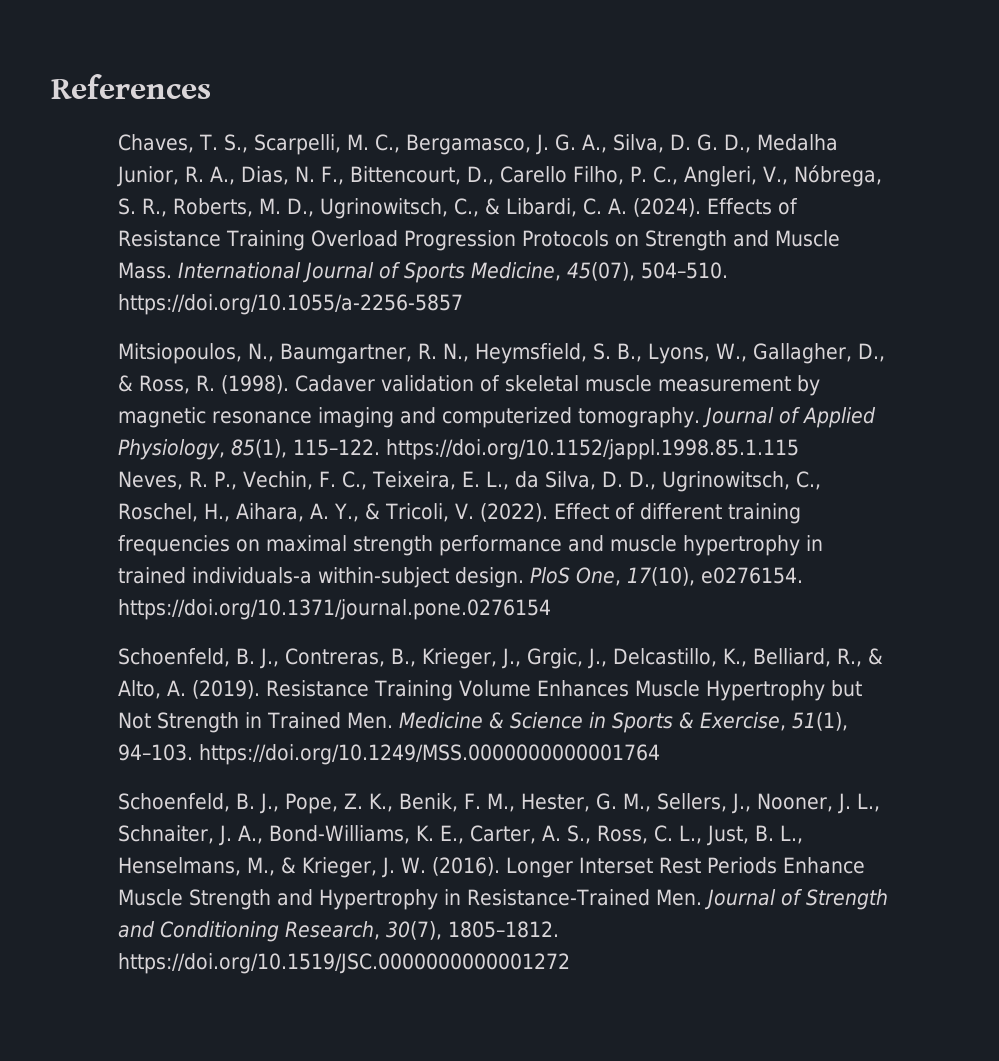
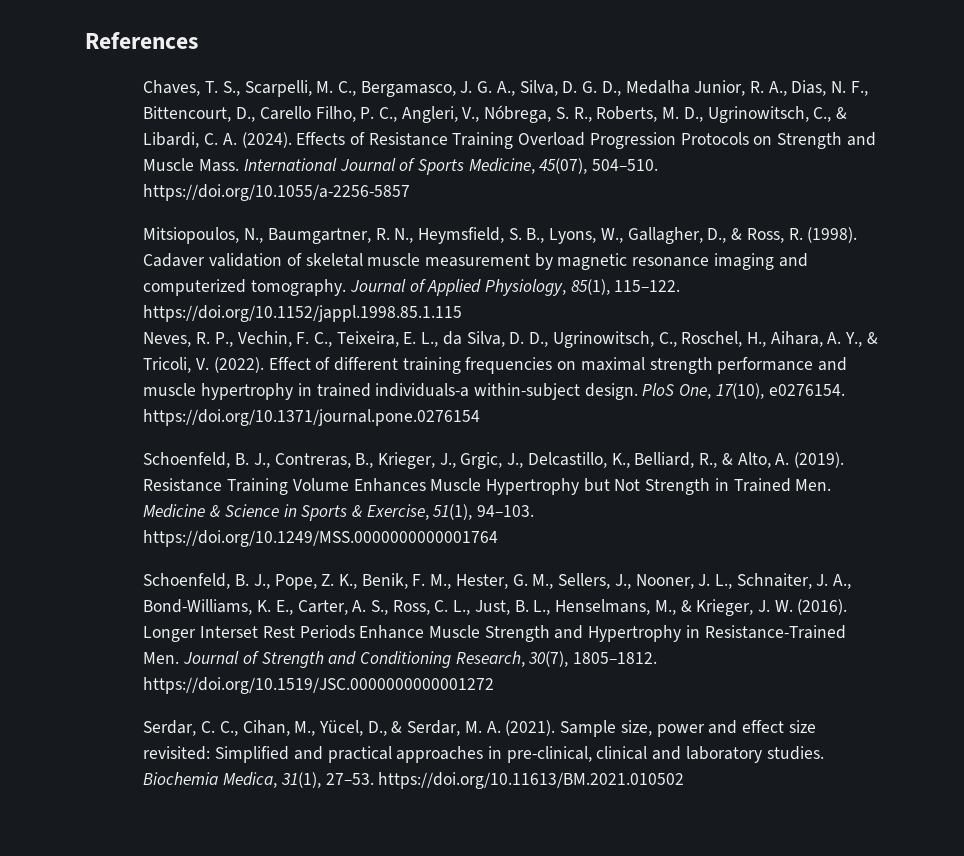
(570, 963) none -> [143,720,816,737] [143,746,824,763] [143,772,685,789] // Serdar, C. C., Cihan, M., Yücel, D., & Serdar, M. A. (2021). Sample size, power and effect size revisited: Simplified and practical approaches in pre-clinical, clinical and laboratory studies. Biochemia Medica, 31(1), 27–53. https://doi.org/10.11613/BM.2021.010502

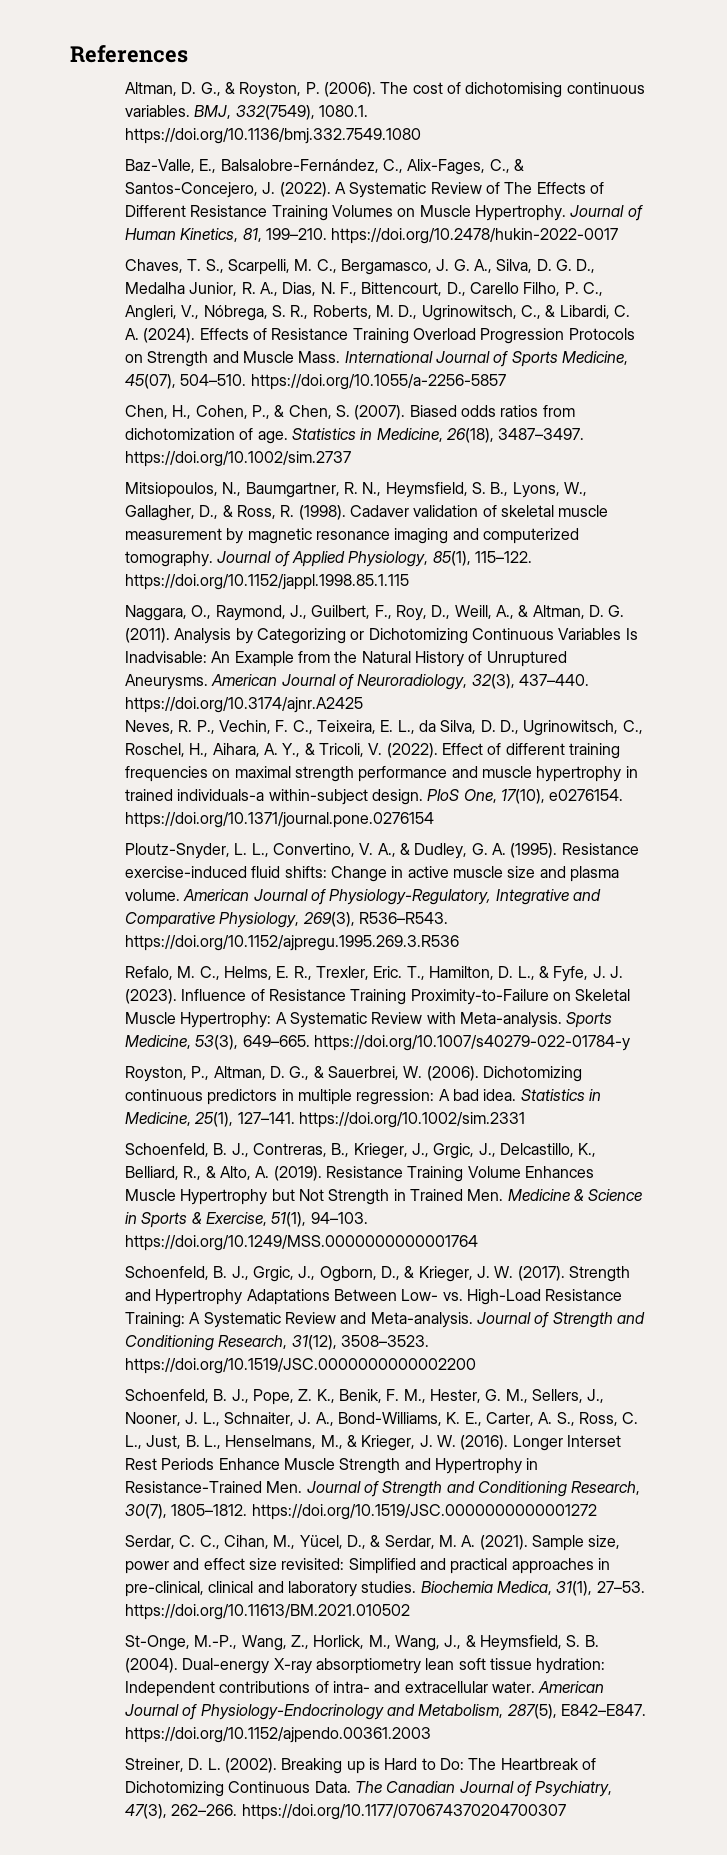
(198, 40) none -> [125,82,645,98] [125,105,369,120] [125,128,422,144] [125,159,524,175] [125,182,604,198] [125,205,643,221] [125,228,619,244] // Altman, D. G., & Royston, P. (2006). The cost of dichotomising continuous variables. BMJ, 332(7549), 1080.1. https://doi.org/10.1136/bmj.332.7549.1080 // Baz-Valle, E., Balsalobre-Fernández, C., Alix-Fages, C., & Santos-Concejero, J. (2022). A Systematic Review of The Effects of Different Resistance Training Volumes on Muscle Hypertrophy. Journal of Human Kinetics, 81, 199–210. https://doi.org/10.2478/hukin-2022-0017
(411, 192) none -> [125,405,575,420] [125,428,585,444] [125,451,352,467] // Chen, H., Cohen, P., & Chen, S. (2007). Biased odds ratios from dichotomization of age. Statistics in Medicine, 26(18), 3487–3497. https://doi.org/10.1002/sim.2737
(463, 313) none -> [125,605,625,621] [125,628,638,644] [125,651,567,667] [125,674,589,690] [125,697,364,713] // Naggara, O., Raymond, J., Guilbert, F., Roy, D., Weill, A., & Altman, D. G. (2011). Analysis by Categorizing or Dichotomizing Continuous Variables Is Inadvisable: An Example from the Natural History of Unruptured Aneurysms. American Journal of Neuroradiology, 32(3), 437–440. https://doi.org/10.3174/ajnr.A2425
(481, 417) none -> [125,843,639,859] [125,866,619,882] [125,889,601,905] [125,912,449,928] [125,935,460,951] [125,966,623,982] [125,989,631,1005] [125,1012,613,1028] [125,1035,631,1051] [125,1066,582,1082] [125,1089,601,1105] [125,1112,526,1128] // Ploutz-Snyder, L. L., Convertino, V. A., & Dudley, G. A. (1995). Resistance exercise-induced fluid shifts: Change in active muscle size and plasma volume. American Journal of Physiology-Regulatory, Integrative and Comparative Physiology, 269(3), R536–R543. https://doi.org/10.1152/ajpregu.1995.269.3.R536 // Refalo, M. C., Helms, E. R., Trexler, Eric. T., Hamilton, D. L., & Fyfe, J. J. (2023). Influence of Resistance Training Proximity-to-Failure on Skeletal Muscle Hypertrophy: A Systematic Review with Meta-analysis. Sports Medicine, 53(3), 649–665. https://doi.org/10.1007/s40279-022-01784-y // Royston, P., Altman, D. G., & Sauerbrei, W. (2006). Dichotomizing continuous predictors in multiple regression: A bad idea. Statistics in Medicine, 25(1), 127–141. https://doi.org/10.1002/sim.2331
(499, 538) none -> [125,1266,630,1282] [125,1289,623,1305] [125,1312,645,1328] [125,1335,430,1351] [125,1358,477,1374] // Schoenfeld, B. J., Grgic, J., Ogborn, D., & Krieger, J. W. (2017). Strength and Hypertrophy Adaptations Between Low- vs. High-Load Resistance Training: A Systematic Review and Meta-analysis. Journal of Strength and Conditioning Research, 31(12), 3508–3523. https://doi.org/10.1519/JSC.0000000000002200
(685, 780) none -> [125,1635,599,1651] [125,1658,606,1674] [125,1681,605,1697] [125,1704,646,1720] [125,1727,432,1743] [125,1758,596,1774] [125,1781,613,1797] [125,1804,566,1820] // St-Onge, M.-P., Wang, Z., Horlick, M., Wang, J., & Heymsfield, S. B. (2004). Dual-energy X-ray absorptiometry lean soft tissue hydration: Independent contributions of intra- and extracellular water. American Journal of Physiology-Endocrinology and Metabolism, 287(5), E842–E847. https://doi.org/10.1152/ajpendo.00361.2003 // Streiner, D. L. (2002). Breaking up is Hard to Do: The Heartbreak of Dichotomizing Continuous Data. The Canadian Journal of Psychiatry, 47(3), 262–266. https://doi.org/10.1177/070674370204700307

